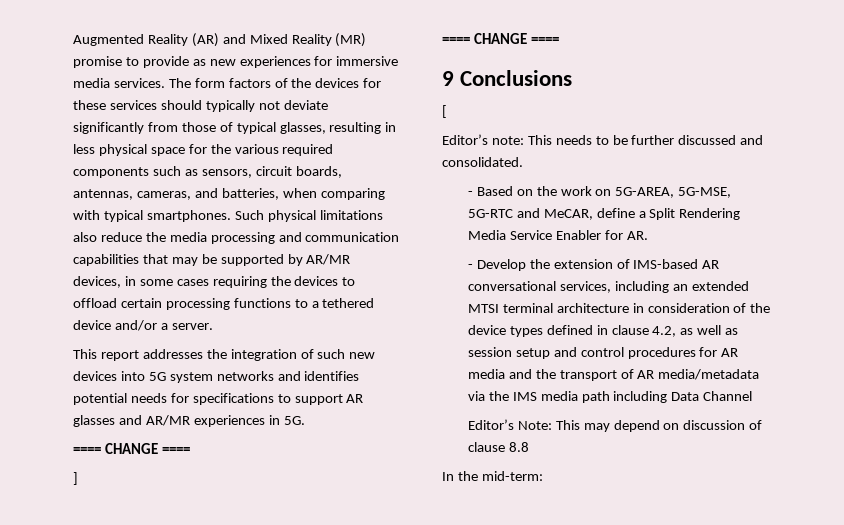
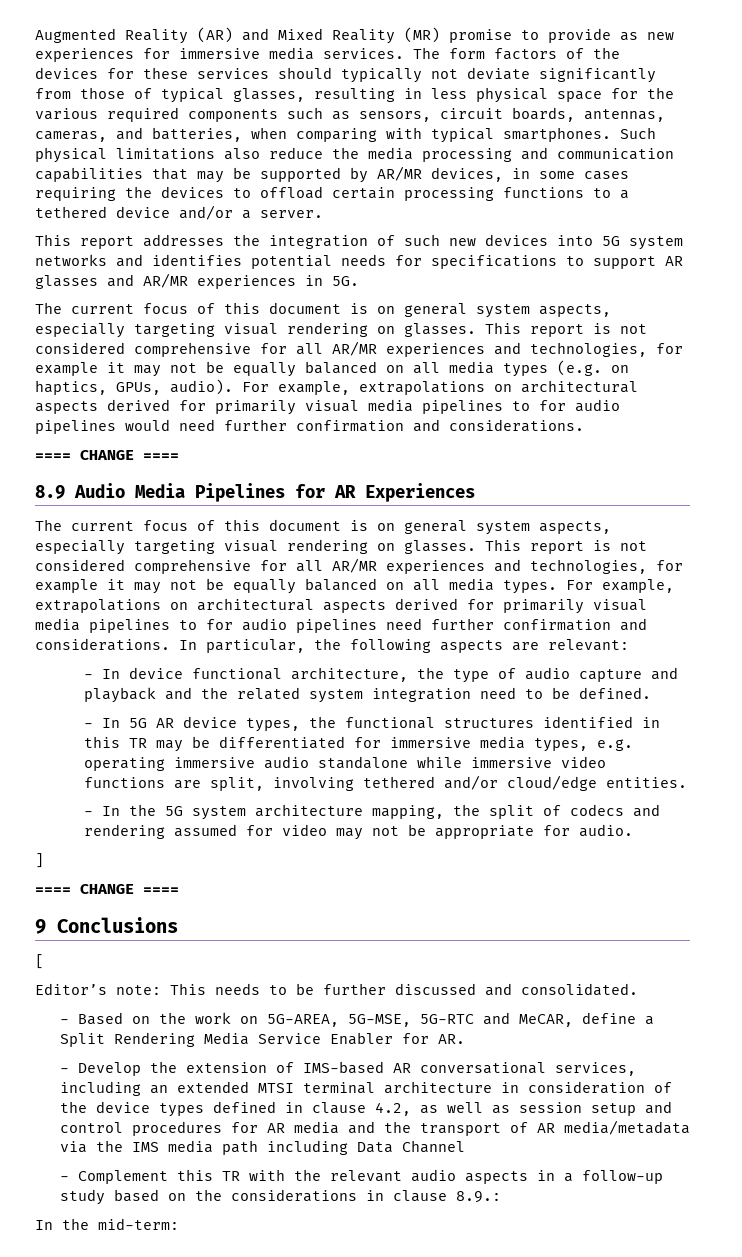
[73,443,190,454] ==== CHANGE ==== -> [35,302,611,318] [35,322,647,338] [35,341,683,357] [35,360,629,377] [35,379,638,395] [35,399,620,415] [35,419,584,434] [35,450,179,460] [35,483,475,502] [35,519,611,535] [35,539,647,555] [35,558,683,574] [35,578,674,594] [35,598,647,614] [35,618,647,633] [35,638,629,653] [84,667,679,683] [84,687,652,703] [84,716,661,732] [84,736,634,752] [84,756,607,771] [84,775,688,791] [84,804,661,820] [84,824,634,840] The current focus of this document is on general system aspects, especially targeting visual rendering on glasses. This report is not considered comprehensive for all AR/MR experiences and technologies, for example it may not be equally balanced on all media types (e.g. on haptics, GPUs, audio). For example, extrapolations on architectural aspects derived for primarily visual media pipelines to for audio pipelines would need further confirmation and considerations. // ==== CHANGE ==== // 8.9 Audio Media Pipelines for AR Experiences // The current focus of this document is on general system aspects, especially targeting visual rendering on glasses. This report is not considered comprehensive for all AR/MR experiences and technologies, for example it may not be equally balanced on all media types. For example, extrapolations on architectural aspects derived for primarily visual media pipelines to for audio pipelines need further confirmation and considerations. In particular, the following aspects are relevant: // - In device functional architecture, the type of audio capture and playback and the related system integration need to be defined. // - In 5G AR device types, the functional structures identified in this TR may be differentiated for immersive media types, e.g. operating immersive audio standalone while immersive video functions are split, involving tethered and/or cloud/edge entities. // - In the 5G system architecture mapping, the split of codecs and rendering assumed for video may not be appropriate for audio.
[467,419,763,432] [467,442,529,452] Editor’s Note: This may depend on discussion of clause 8.8 -> [59,1169,663,1184] [59,1189,501,1205] - Complement this TR with the relevant audio aspects in a follow-up study based on the considerations in clause 8.9.:

